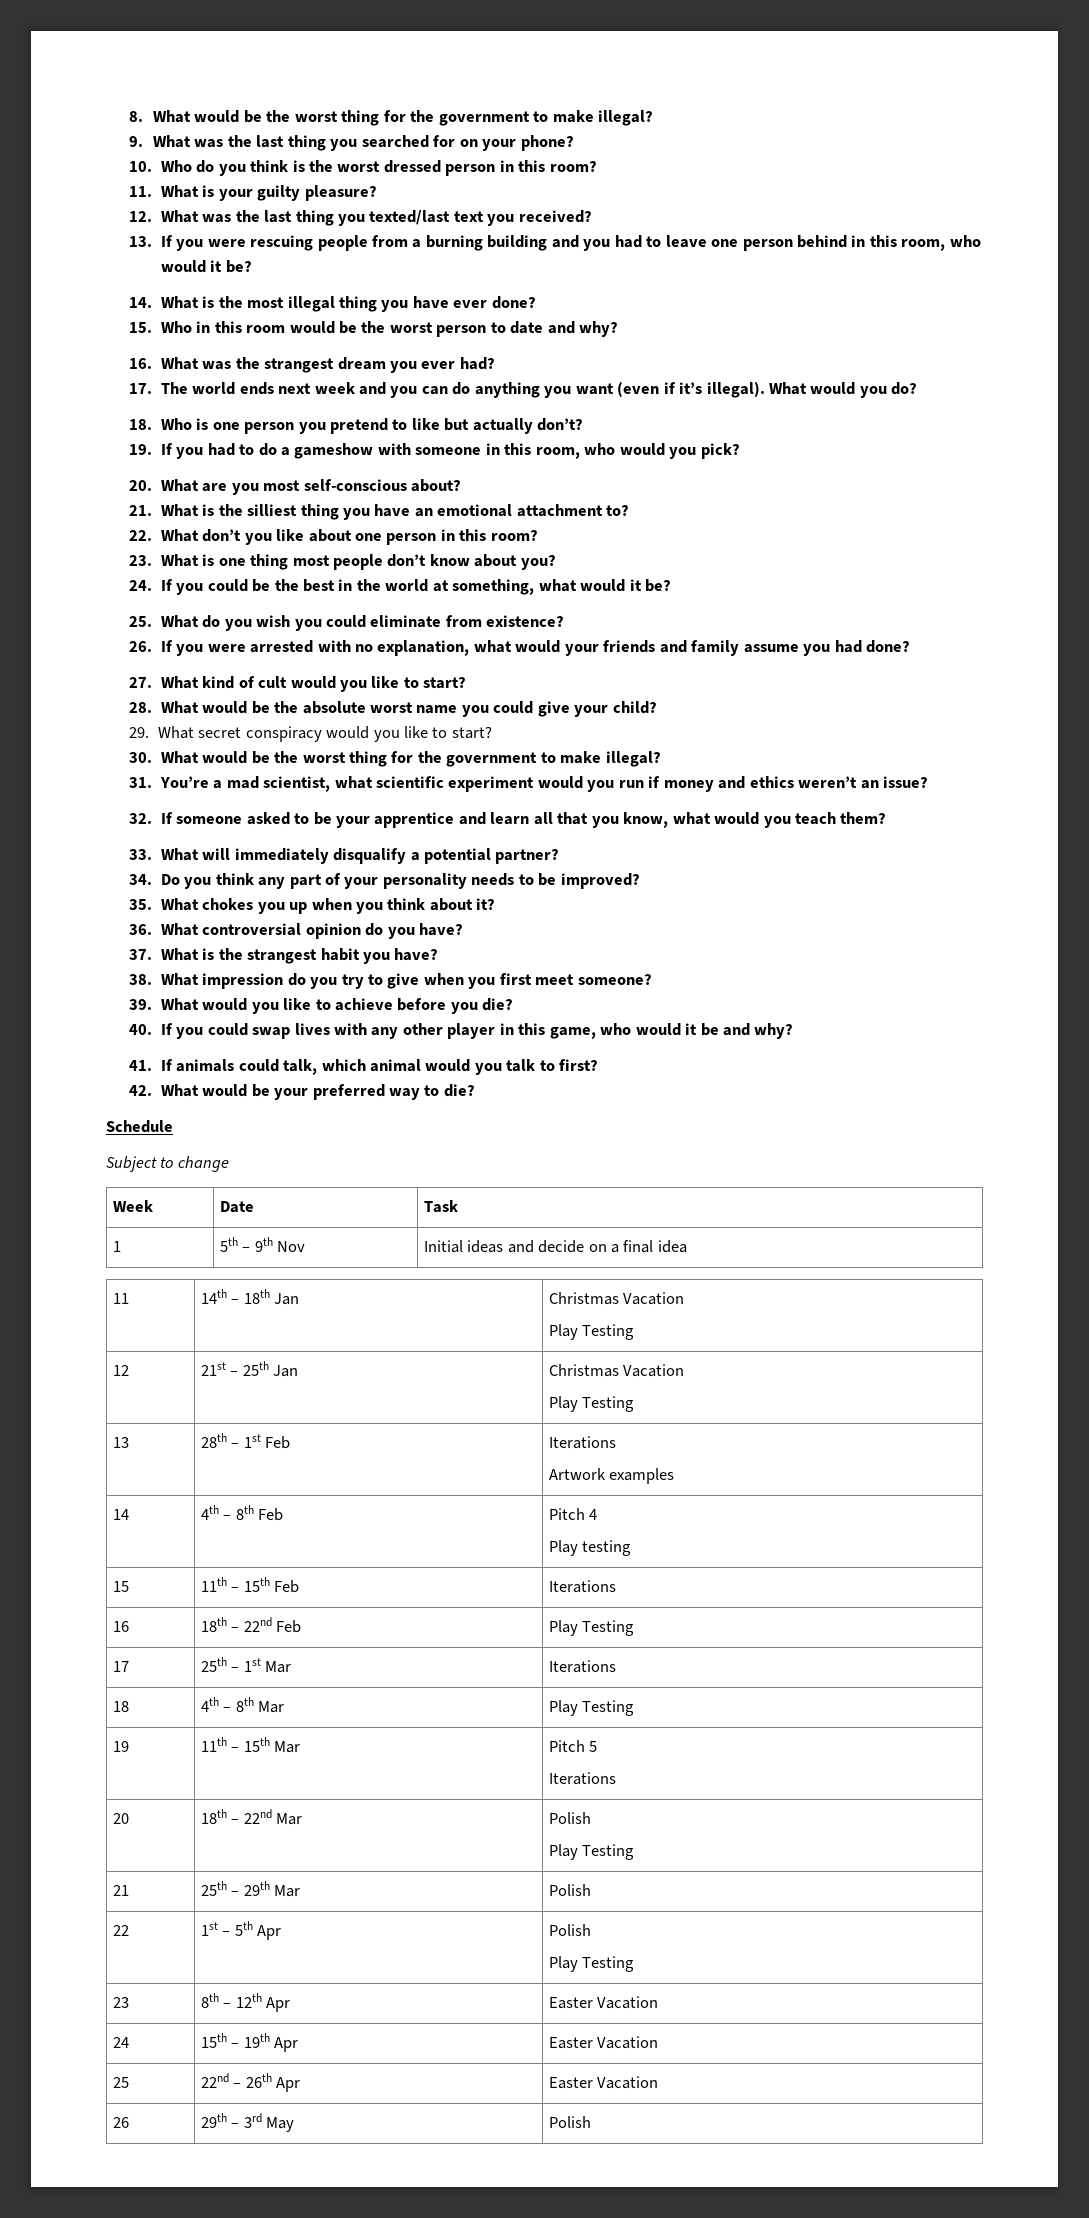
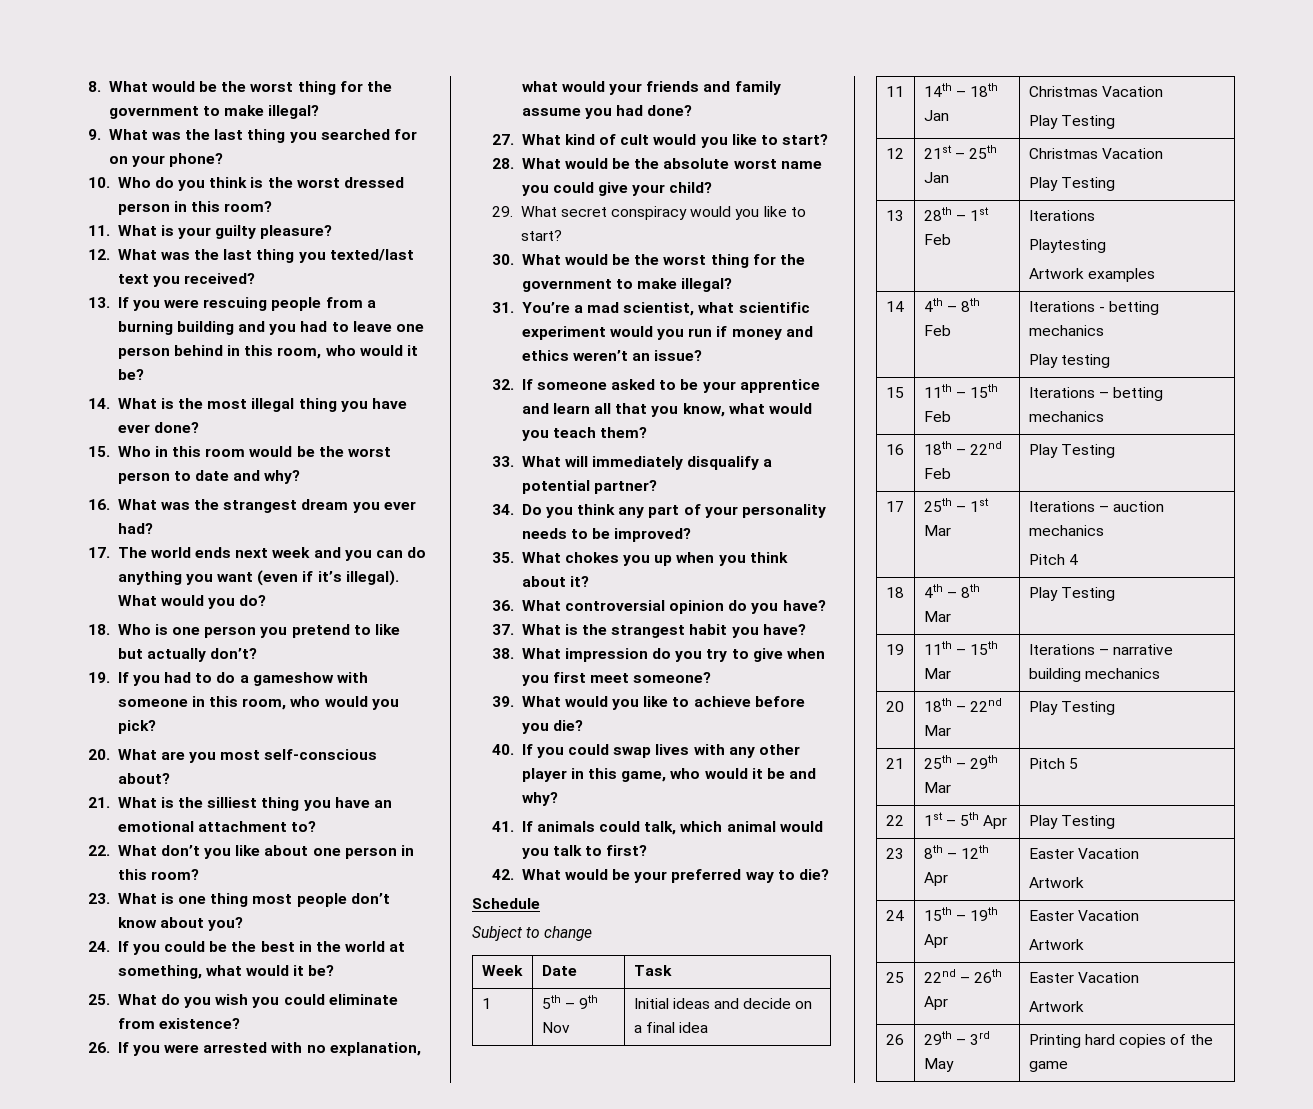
(616, 1442) none -> [1028,239,1106,253] // Playtesting
[548,1508,598,1520] Pitch 4 -> [1028,301,1159,315] [1028,325,1104,336] Iterations - betting mechanics
(616, 1586) none -> [1098,387,1163,401] [1028,411,1104,422] – betting mechanics
(616, 1666) none -> [1098,501,1164,512] [1028,525,1104,536] [1028,554,1078,565] – auction mechanics // Pitch 4
[548,1740,598,1752] [548,1772,616,1785] Pitch 5 // Iterations -> [1028,644,1173,655] [1028,668,1160,682] Iterations – narrative building mechanics
[548,1812,591,1824] Polish // -> (951, 730) none
[548,1884,591,1896] Polish -> [1028,758,1078,769] Pitch 5
[548,1924,591,1936] Polish // -> (1008, 822) none
(659, 2002) none -> [1028,877,1084,888] // Artwork
(659, 2042) none -> [1028,939,1084,950] // Artwork
(659, 2082) none -> [1028,1001,1084,1012] // Artwork
[548,2116,591,2128] Polish -> [1028,1034,1214,1048] [1028,1061,1068,1072] Printing hard copies of the game

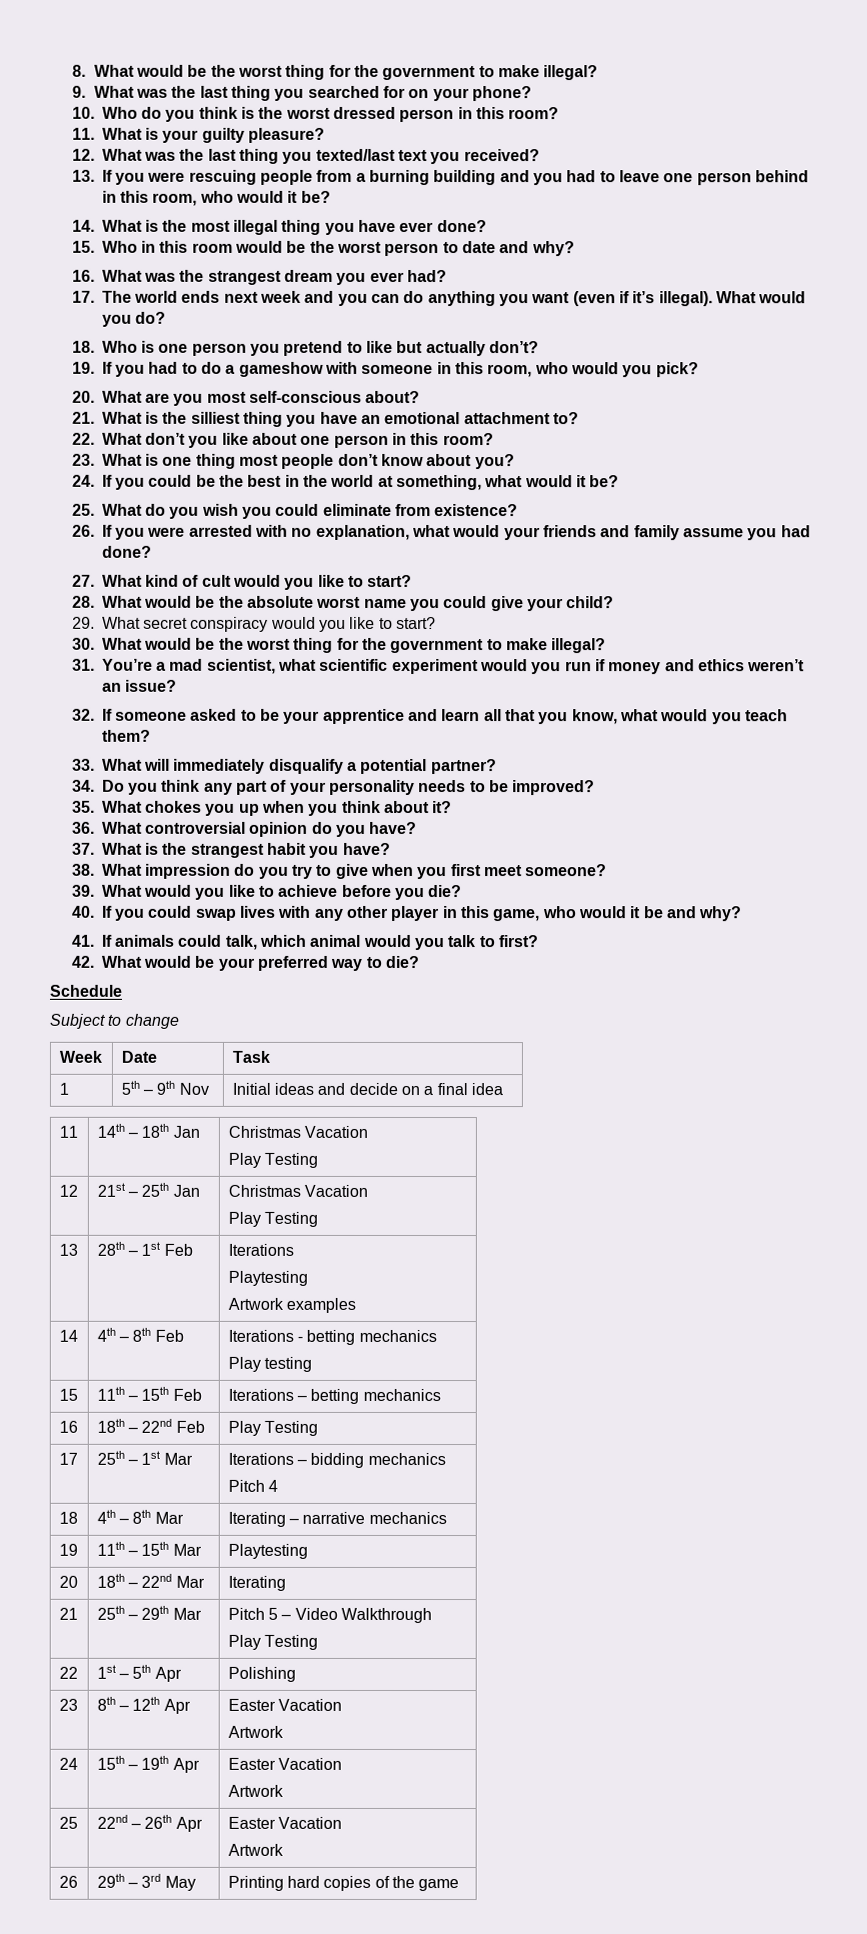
[1112,501,1164,512] auction -> [310,1452,365,1468] bidding
[1028,587,1115,601] Play Testing -> [227,1511,447,1527] Iterating – narrative mechanics
[1028,644,1173,655] [1028,668,1160,682] Iterations – narrative building mechanics -> [227,1543,308,1559] Playtesting
[1028,701,1115,715] Play Testing -> [227,1575,286,1591] Iterating
(1078, 763) none -> [281,1607,432,1623] [227,1634,318,1650] – Video Walkthrough // Play Testing
[1028,815,1115,829] Play Testing -> [227,1666,296,1682] Polishing

